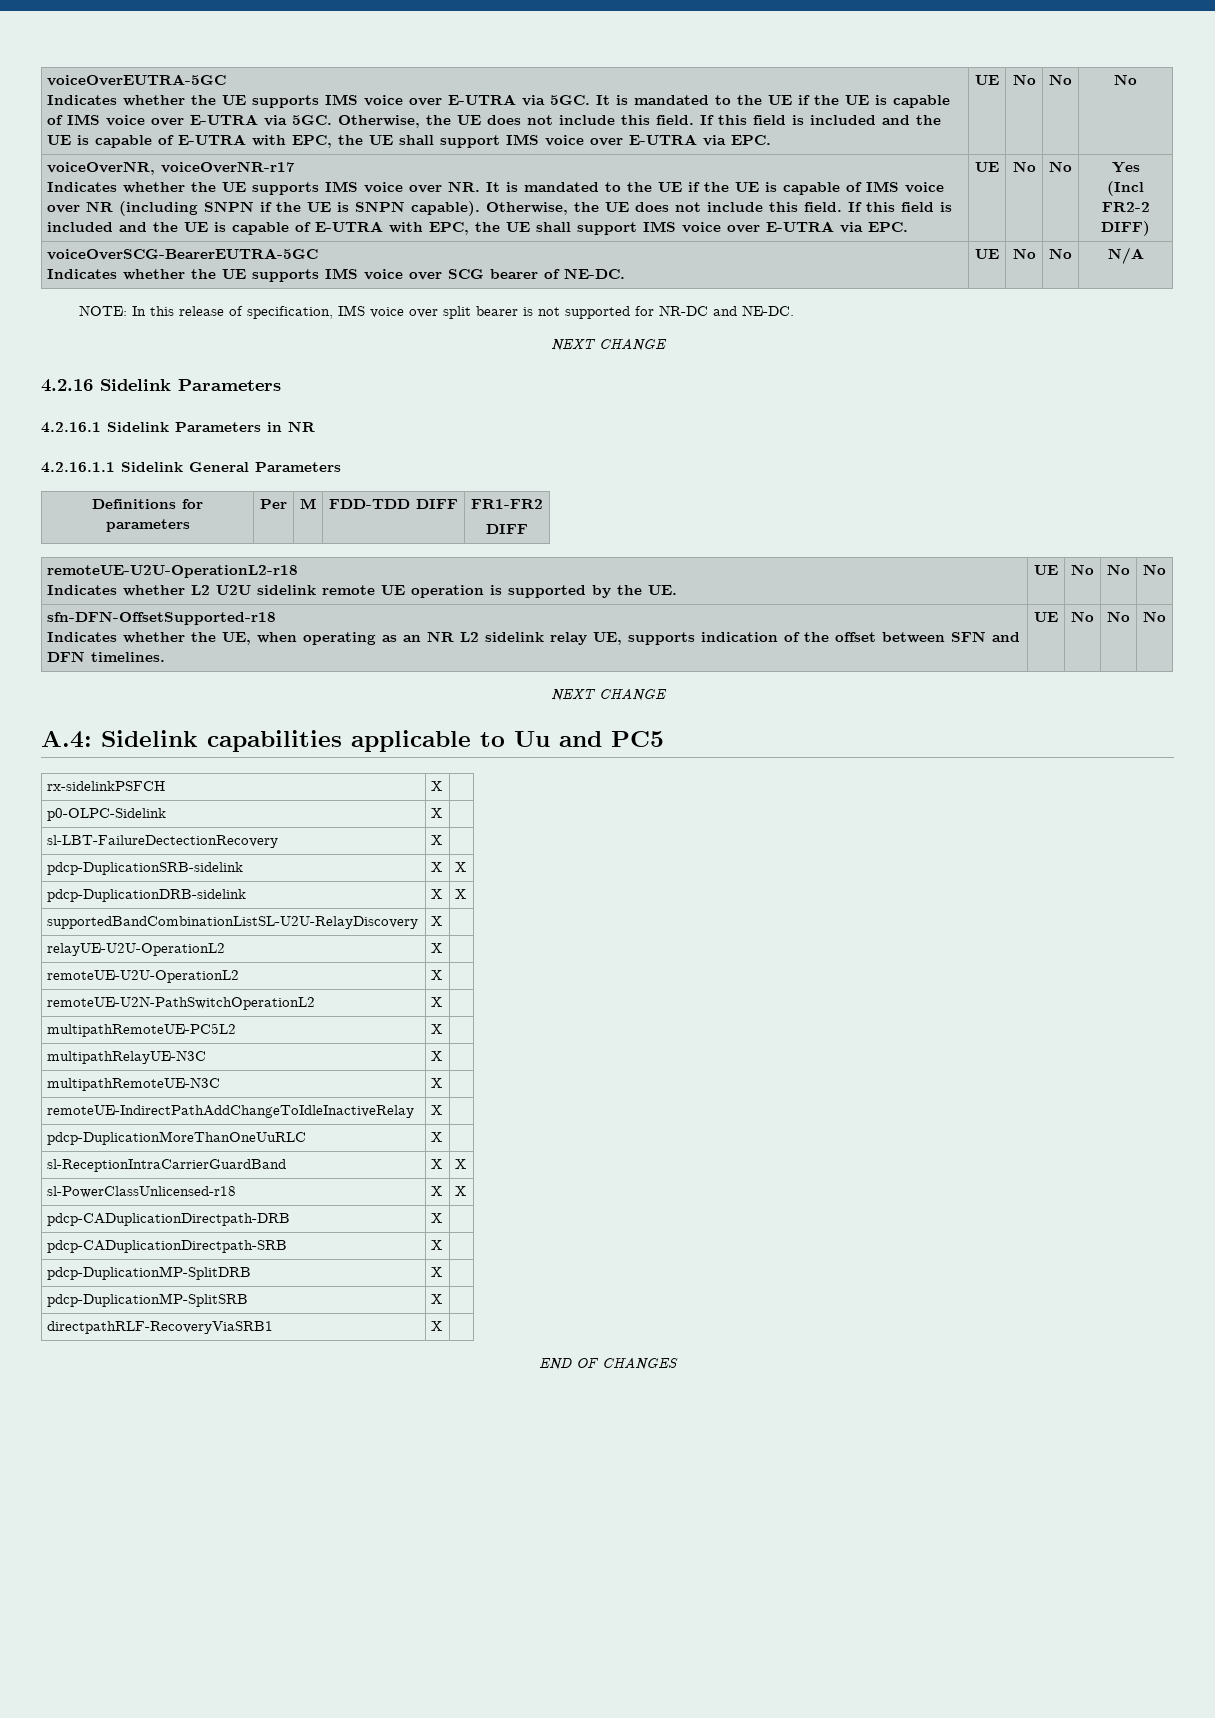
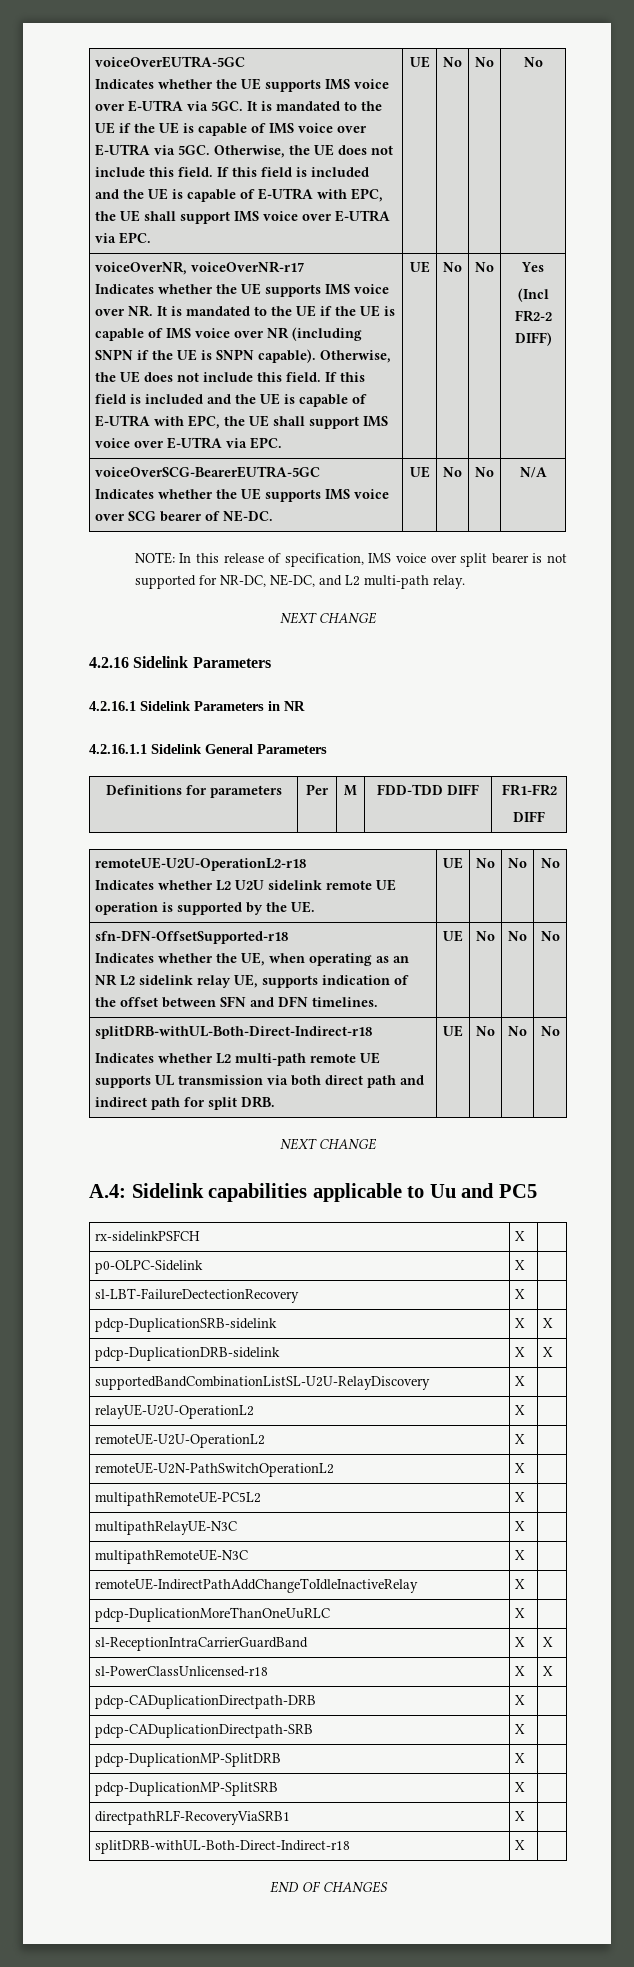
[658,305,794,316] NR-DC and NE-DC. -> [219,574,465,589] NR-DC, NE-DC, and L2 multi-path relay.
(1166, 616) none -> [95,1025,373,1039] [95,1052,381,1066] [95,1075,425,1088] [95,1096,276,1110] [443,1025,463,1037] [476,1026,495,1036] [508,1026,527,1036] [540,1026,560,1036] // splitDRB-withUL-Both-Direct-Indirect-r18 // Indicates whether L2 multi-path remote UE supports UL transmission via both direct path and indirect path for split DRB. | UE | No | No | No
(443, 1326) none -> [95,1840,351,1854] [515,1840,526,1850] // splitDRB-withUL-Both-Direct-Indirect-r18 | X |

